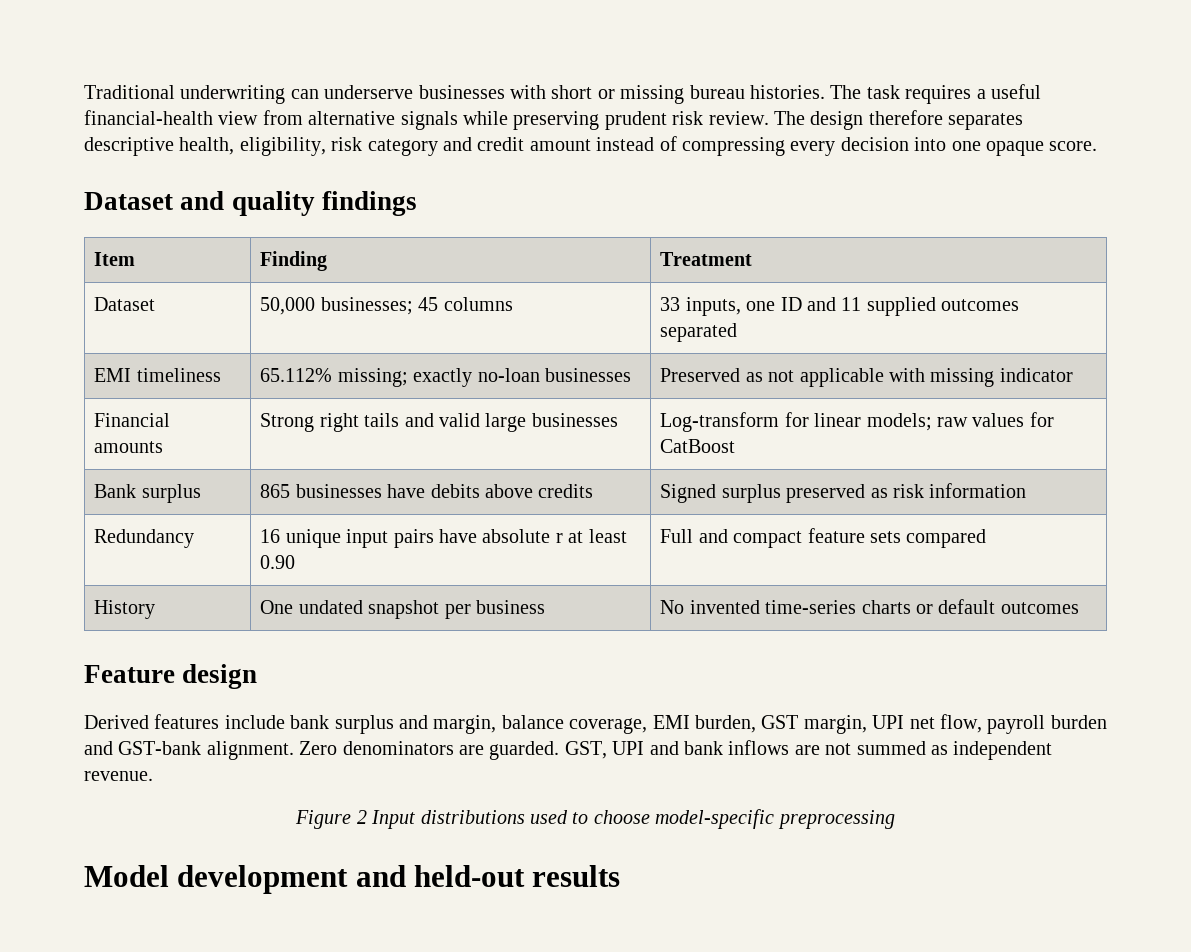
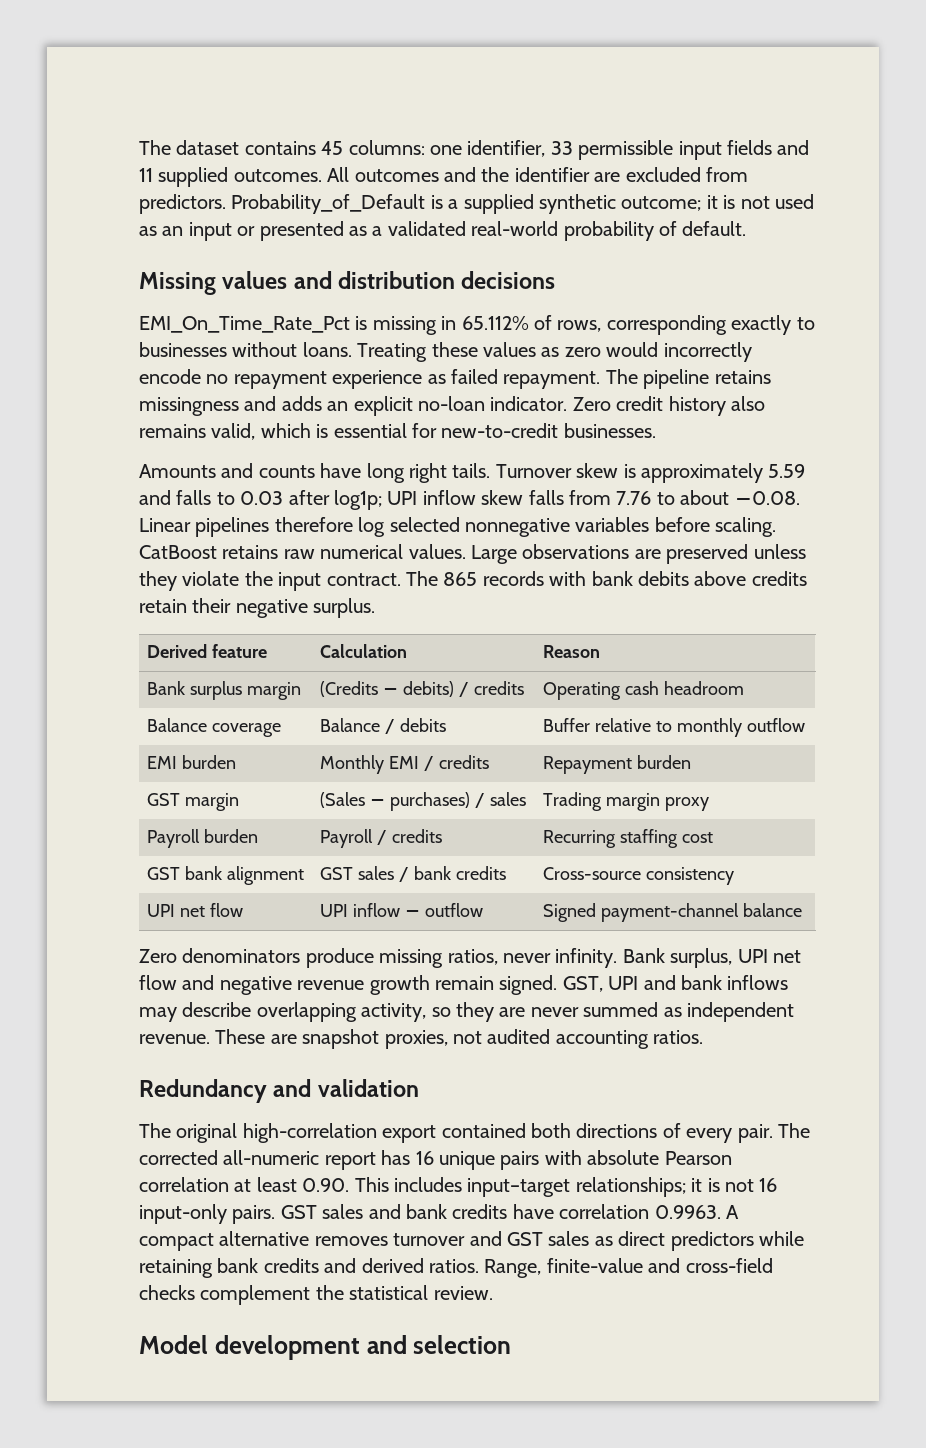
[84,84,1041,104] [84,110,1024,130] [84,136,1098,156] [84,191,417,216] [94,252,136,266] [260,251,328,271] [660,252,753,266] [94,297,156,311] [260,297,513,315] [660,297,1020,316] [660,323,738,342] [94,368,221,382] [260,368,632,387] [660,368,1073,387] [94,413,171,427] [94,441,164,453] [260,413,618,432] [660,412,1054,432] [660,439,736,453] [94,484,201,503] [260,484,594,498] [660,483,1027,503] [94,529,195,548] [260,529,627,548] [260,555,296,569] [660,528,987,548] [94,600,156,619] [260,600,546,619] [660,599,1079,614] [84,664,258,689] [84,714,1107,734] [84,741,560,760] Traditional underwriting can underserve businesses with short or missing bureau histories. The task requires a useful financial-health view from alternative signals while preserving prudent risk review. The design therefore separates descriptive health, eligibility, risk category and credit amount instead of compressing every decision into one opaque score. // Dataset and quality findings // Item | Finding | Treatment // Dataset | 50,000 businesses; 45 columns | 33 inputs, one ID and 11 supplied outcomes separated // EMI timeliness | 65.112% missing; exactly no-loan businesses | Preserved as not applicable with missing indicator // Financial amounts | Strong right tails and valid large businesses | Log-transform for linear models; raw values for CatBoost // Bank surplus | 865 businesses have debits above credits | Signed surplus preserved as risk information // Redundancy | 16 unique input pairs have absolute r at least 0.90 | Full and compact feature sets compared // History | One undated snapshot per business | No invented time-series charts or default outcomes // Feature design // Derived features include bank surplus and margin, balance coverage, EMI burden, GST margin, UPI net flow, payroll burden and GST-bank alignment. Zero denominators are guarded. -> [139,140,810,160] [139,167,748,187] [139,194,814,214] [139,221,747,241] [139,271,556,295] [139,315,815,335] [139,342,752,362] [139,369,771,389] [139,396,765,416] [139,423,656,440] [139,463,806,483] [139,490,800,510] [139,517,777,537] [139,544,806,564] [139,571,807,591] [139,598,376,618] [147,644,268,658] [320,644,408,658] [543,645,601,658] [147,681,302,700] [320,681,524,697] [543,681,745,700] [147,718,282,737] [320,718,447,734] [543,718,805,737] [147,755,237,769] [320,755,489,774] [543,755,692,774] [147,793,240,811] [320,792,526,811] [543,792,710,811] [147,829,259,848] [320,829,443,848] [543,829,714,848] [147,866,305,885] [320,866,506,882] [543,867,735,885] [147,903,244,917] [320,903,483,917] [543,903,803,922] [139,948,801,968] [139,975,558,995] The dataset contains 45 columns: one identifier, 33 permissible input fields and 11 supplied outcomes. All outcomes and the identifier are excluded from predictors. Probability_of_Default is a supplied synthetic outcome; it is not used as an input or presented as a validated real-world probability of default. // Missing values and distribution decisions // EMI_On_Time_Rate_Pct is missing in 65.112% of rows, corresponding exactly to businesses without loans. Treating these values as zero would incorrectly encode no repayment experience as failed repayment. The pipeline retains missingness and adds an explicit no-loan indicator. Zero credit history also remains valid, which is essential for new-to-credit businesses. // Amounts and counts have long right tails. Turnover skew is approximately 5.59 and falls to 0.03 after log1p; UPI inflow skew falls from 7.76 to about −0.08. Linear pipelines therefore log selected nonnegative variables before scaling. CatBoost retains raw numerical values. Large observations are preserved unless they violate the input contract. The 865 records with bank debits above credits retain their negative surplus. // Derived feature | Calculation | Reason // Bank surplus margin | (Credits − debits) / credits | Operating cash headroom // Balance coverage | Balance / debits | Buffer relative to monthly outflow // EMI burden | Monthly EMI / credits | Repayment burden // GST margin | (Sales − purchases) / sales | Trading margin proxy // Payroll burden | Payroll / credits | Recurring staffing cost // GST bank alignment | GST sales / bank credits | Cross-source consistency // UPI net flow | UPI inflow − outflow | Signed payment-channel balance // Zero denominators produce missing ratios, never infinity. Bank surplus, UPI net flow and negative revenue growth remain signed.
[794,741,1053,760] [84,771,153,781] [295,809,895,829] are not summed as independent revenue. // Figure 2 Input distributions used to choose model-specific preprocessing -> [139,1002,794,1022] [139,1029,704,1049] [139,1079,419,1103] [139,1123,810,1143] [139,1150,732,1170] [139,1177,778,1197] [139,1204,739,1224] [139,1231,804,1251] [139,1258,773,1278] [139,1285,493,1305] may describe overlapping activity, so they are never summed as independent revenue. These are snapshot proxies, not audited accounting ratios. // Redundancy and validation // The original high-correlation export contained both directions of every pair. The corrected all-numeric report has 16 unique pairs with absolute Pearson correlation at least 0.90. This includes input–target relationships; it is not 16 input-only pairs. GST sales and bank credits have correlation 0.9963. A compact alternative removes turnover and GST sales as direct predictors while retaining bank credits and derived ratios. Range, finite-value and cross-field checks complement the statistical review.
[414,865,621,887] held-out results -> [413,1335,512,1354] selection

